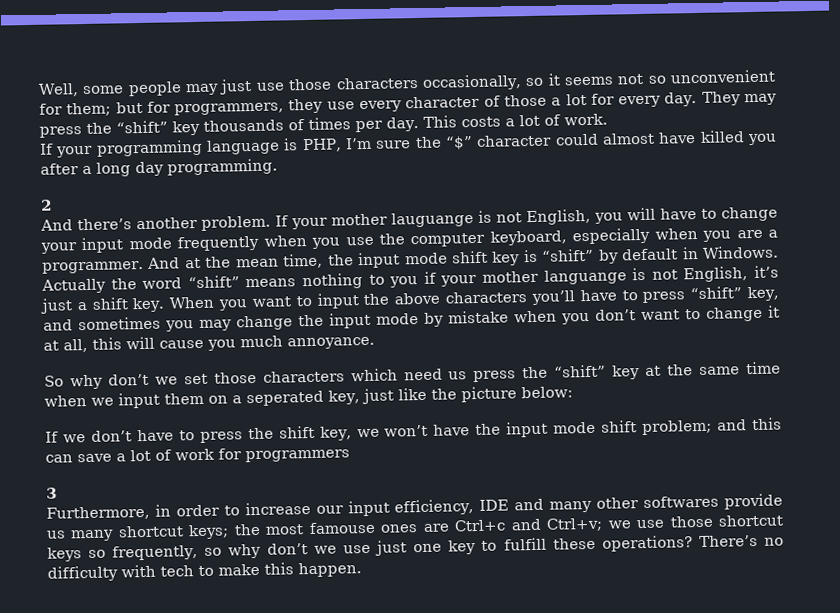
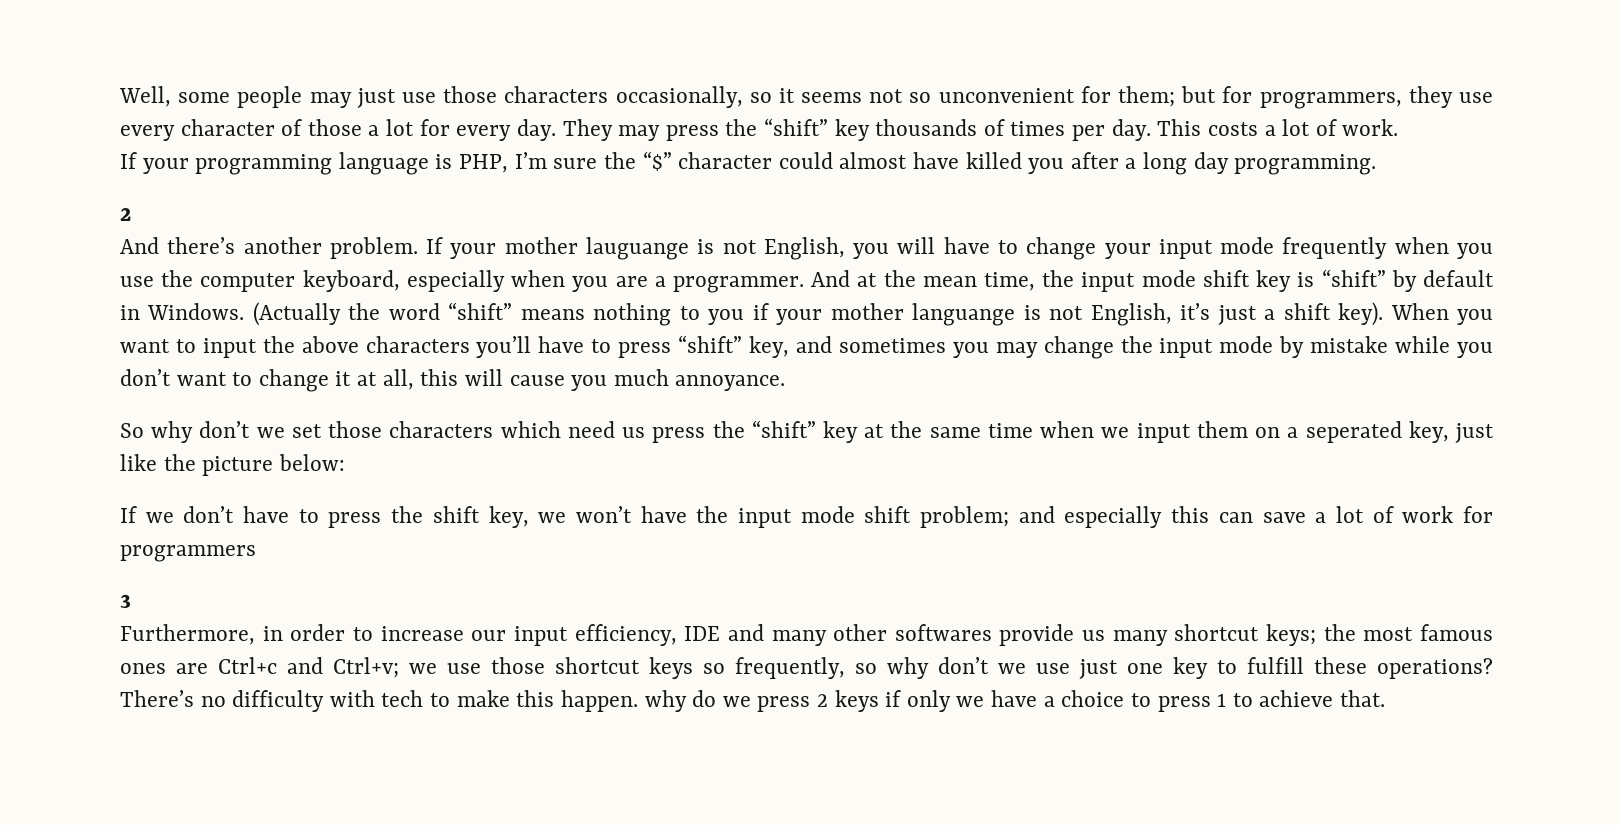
[41,278,106,294] Actually -> [252,302,341,326] (Actually
[132,297,166,313] key. -> [1338,302,1384,326] key).
[514,310,557,323] when -> [1395,336,1451,353] while
(748, 425) none -> [1064,506,1163,528] especially
[308,521,376,535] famouse -> [1420,624,1494,641] famous
(362, 570) none -> [644,690,1385,712] why do we press 2 keys if only we have a choice to press 1 to achieve that.

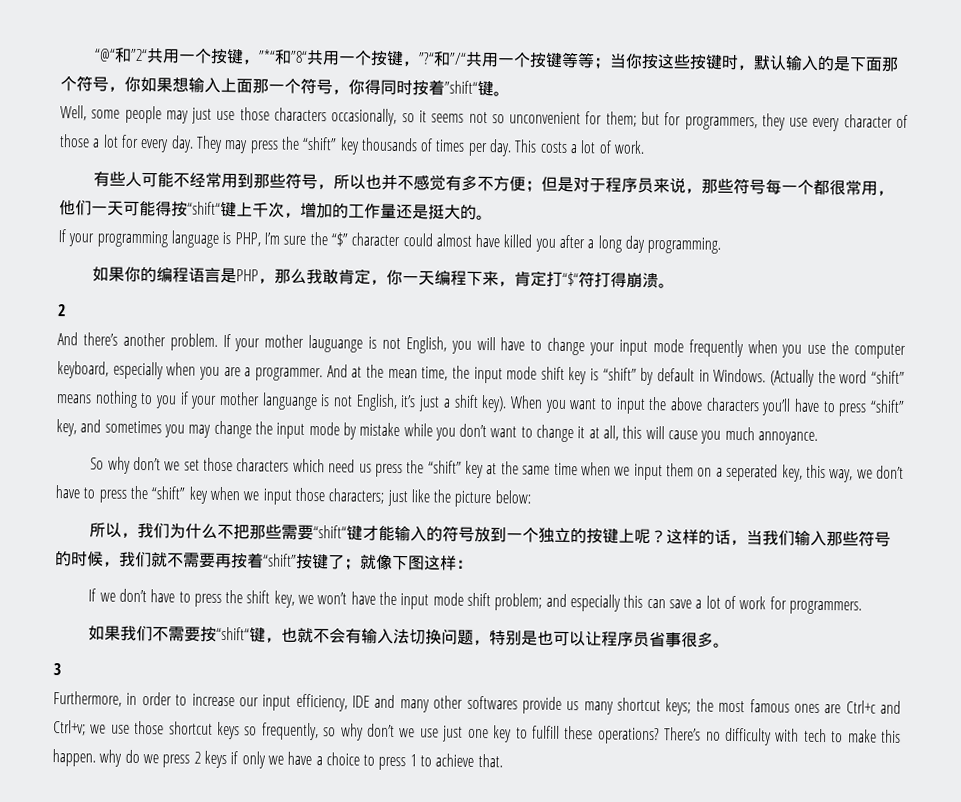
(119, 96) none -> [94,47,900,72] [60,75,510,97] “@“和”2“共用一个按键，”*“和”8“共用一个按键，”?“和”/“共用一个按键等等；当你按这些按键时，默认输入的是下面那个符号，你如果想输入上面那一个符号，你得同时按着”shift“键。 //
(1399, 127) none -> [93,171,895,196] [59,200,493,221] // 有些人可能不经常用到那些符号，所以也并不感觉有多不方便；但是对于程序员来说，那些符号每一个都很常用，他们一天可能得按“shift“键上千次，增加的工作量还是挺大的。
(1377, 164) none -> [92,266,676,289] // 如果你的编程语言是PHP，那么我敢肯定，你一天编程下来，肯定打“$“符打得崩溃。
(1449, 432) none -> [805,464,905,483] [55,485,385,505] this way, we don’t have to press the “shift” key when we input those characters;
(345, 462) none -> [89,522,892,547] [55,550,473,571] // 所以，我们为什么不把那些需要“shift“键才能输入的符号放到一个独立的按键上呢？这样的话，当我们输入那些符号的时候，我们就不需要再按着“shift”按键了；就像下图这样：
[120,545,256,562] programmers -> [788,600,862,615] [88,625,731,648] programmers. // 如果我们不需要按“shift“键，也就不会有输入法切换问题，特别是也可以让程序员省事很多。

